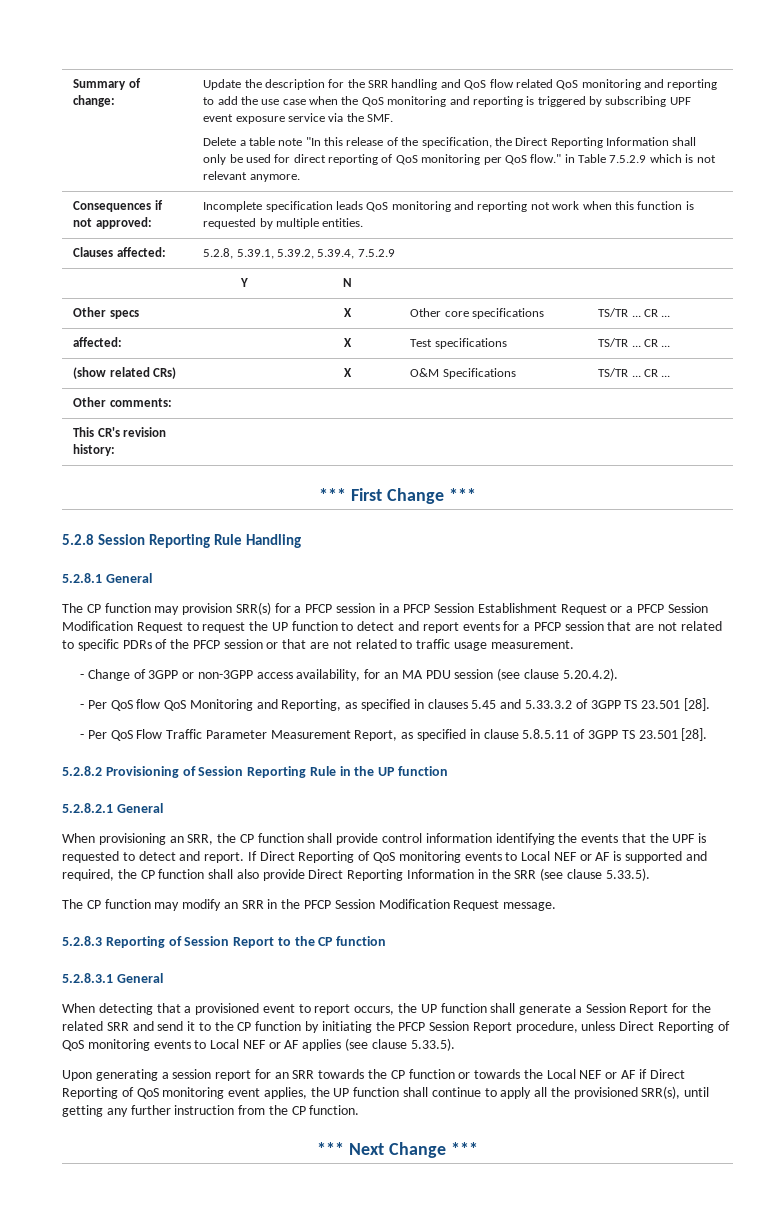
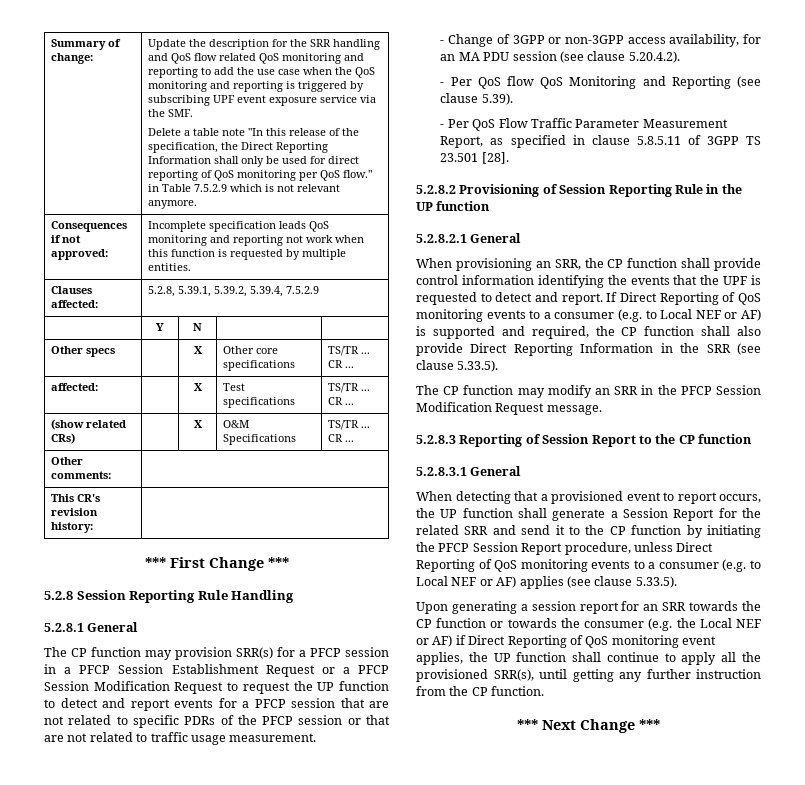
[281,698,710,711] Reporting, as specified in clauses 5.45 and 5.33.3.2 of 3GPP TS 23.501 [28]. -> [671,76,761,89] [440,93,513,105] Reporting (see clause 5.39).
[521,851,611,861] Local NEF or AF -> [543,309,761,322] a consumer (e.g. to Local NEF or AF)
[210,1039,300,1049] Local NEF or AF -> [648,559,761,572] [416,576,517,588] a consumer (e.g. to Local NEF or AF)
[546,1069,637,1079] Local NEF or AF -> [584,618,761,631] [416,635,453,647] consumer (e.g. the Local NEF or AF)

